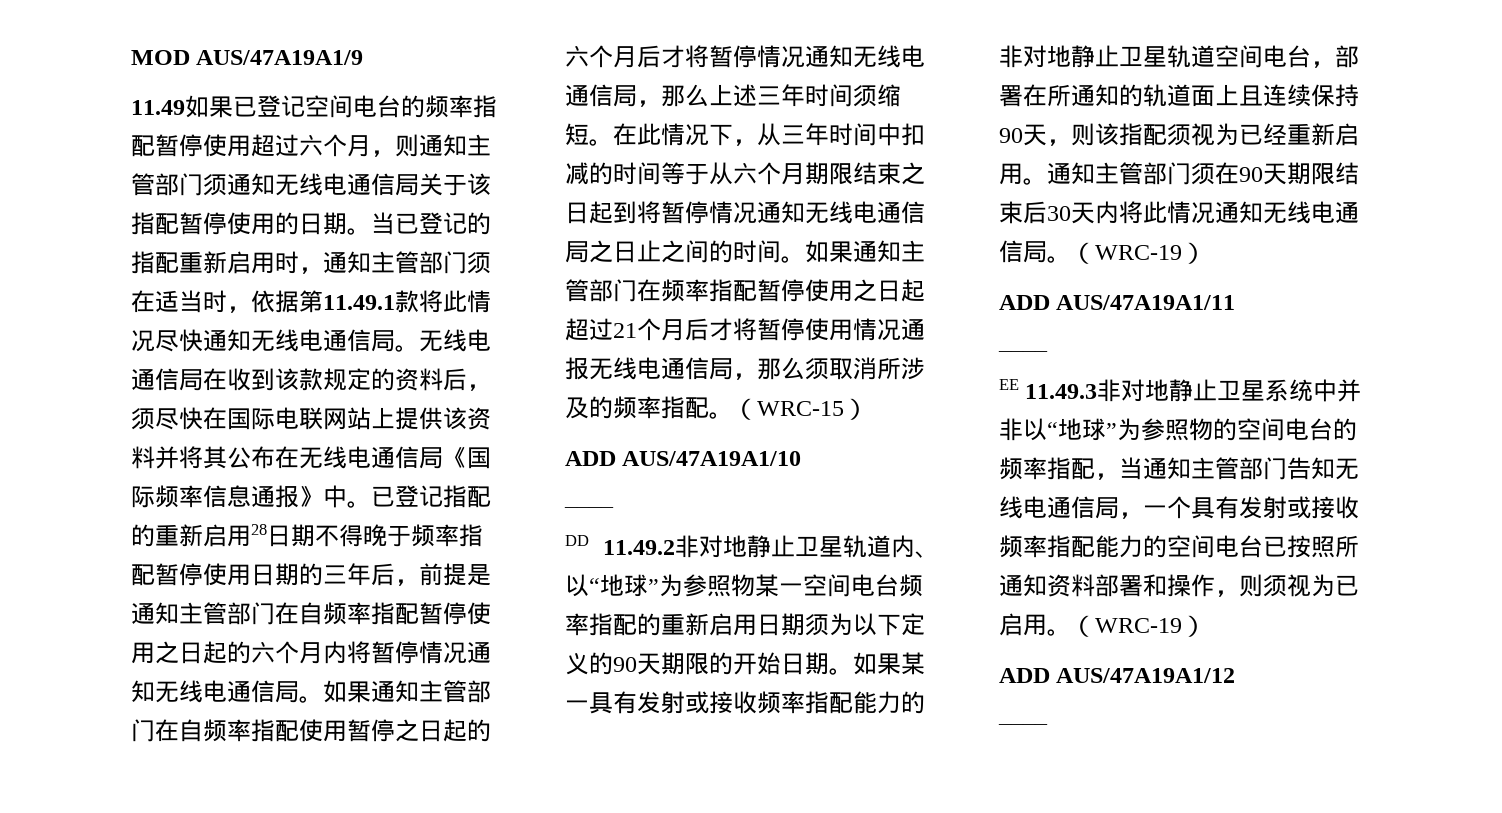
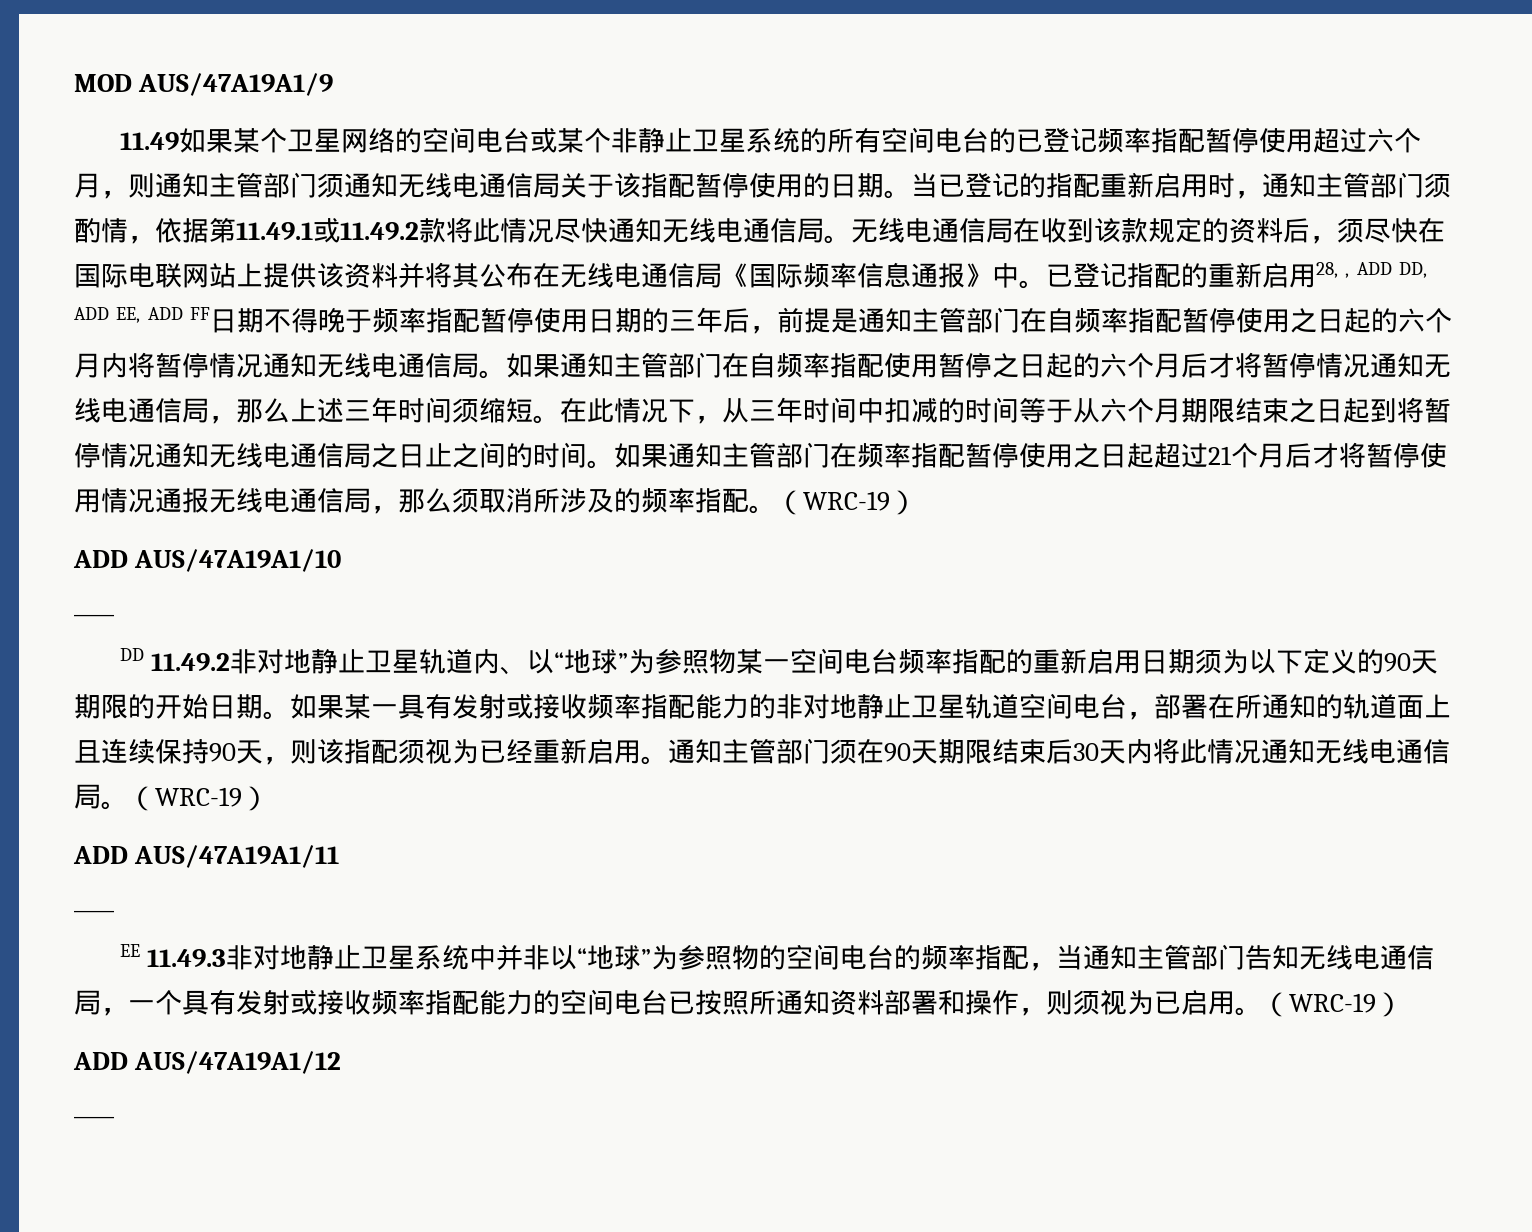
[233,95,425,118] 已登记空间电台的 -> [232,127,1097,153] 某个卫星网络的空间电台或某个非静止卫星系统的所有空间电台的已登记
[131,290,227,313] 在适当时 -> [74,218,128,243] 酌情
(395, 302) none -> [313,218,419,243] 或11.49.2
[251,524,267,535] 28 -> [1316,262,1427,278] [74,307,210,323] 28, , ADD DD, ADD EE, ADD FF
[757,401,844,416] WRC-15 -> [803,491,890,511] WRC-19

